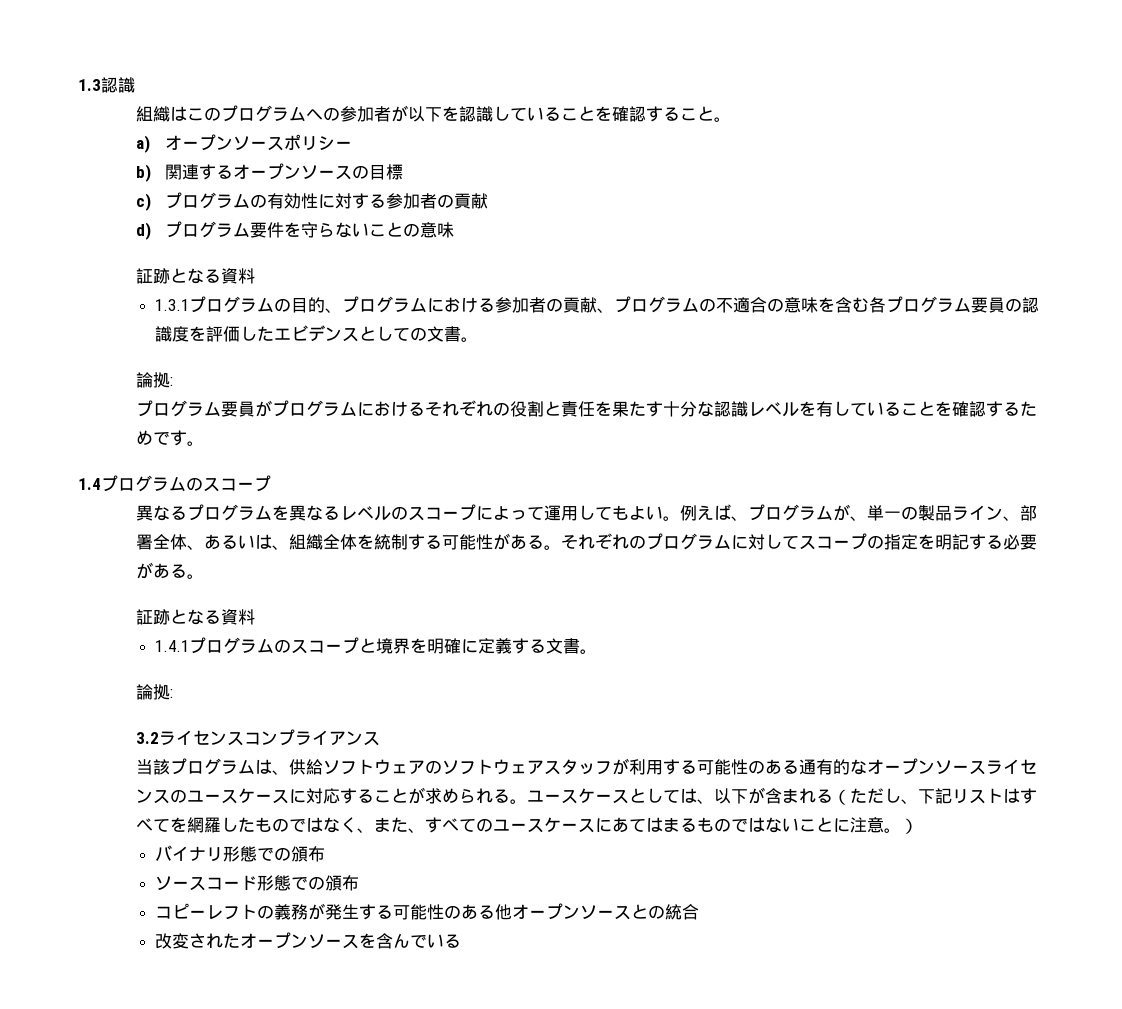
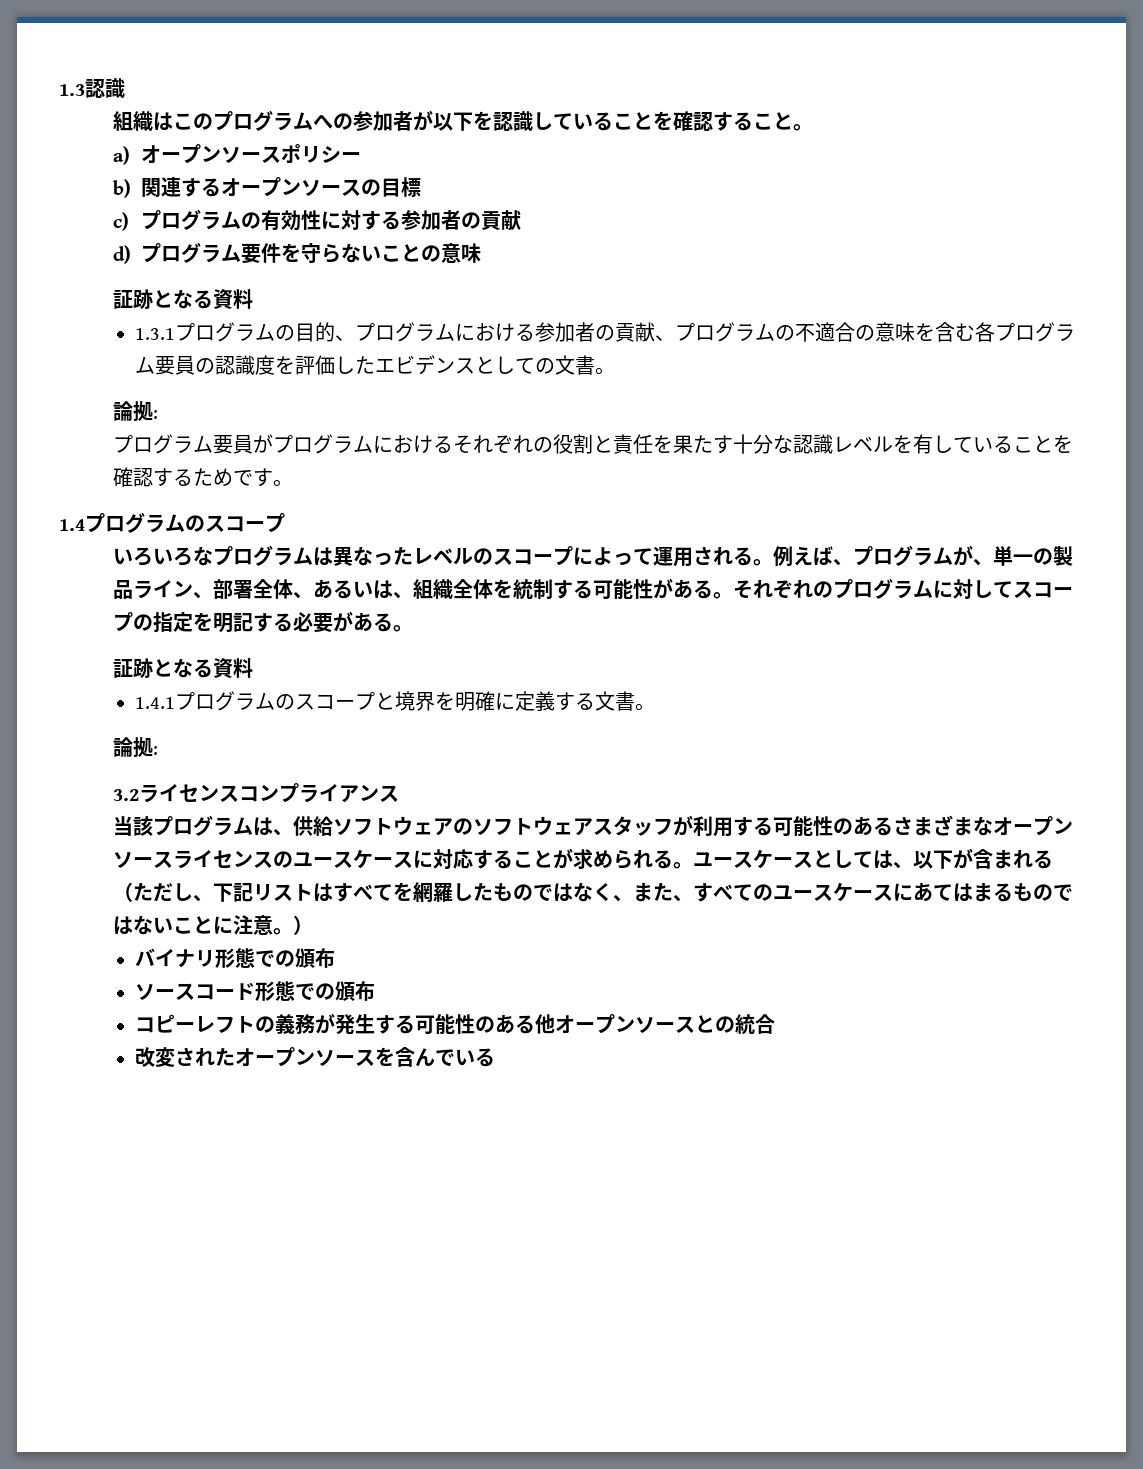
[136,504,341,521] 異なるプログラムを異なる -> [113,545,414,566] いろいろなプログラムは異なった
[578,505,664,520] してもよい -> [693,546,754,566] される
[799,759,851,775] 通有的 -> [893,815,974,836] さまざま

